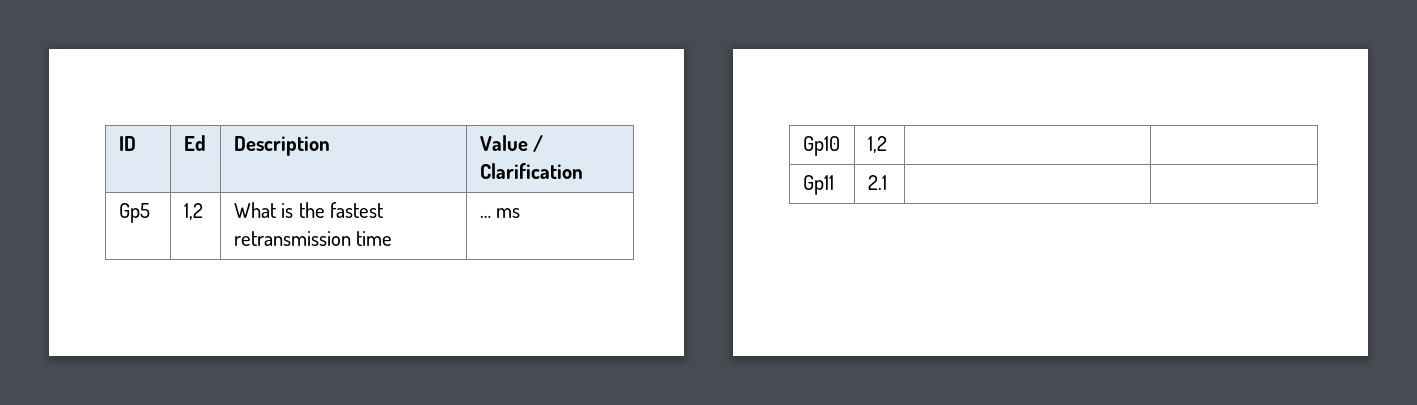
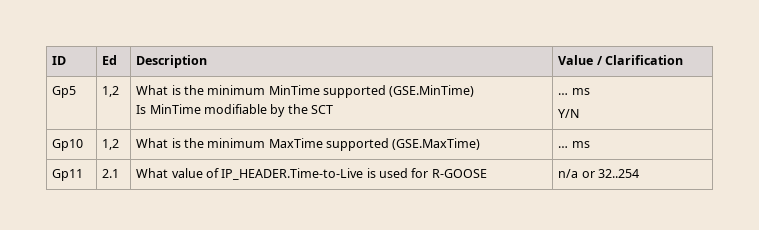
[330,202,384,218] [233,231,393,246] [479,208,521,218] fastest retransmission time | … ms -> [207,85,475,98] [136,104,334,117] [558,88,590,95] [558,109,581,118] minimum MinTime supported (GSE.MinTime) // Is MinTime modifiable by the SCT | … ms // Y/N
[802,175,834,195] [867,175,887,190] | // Gp11 | 2.1 | | -> [136,138,481,151] [558,141,590,148] [52,169,84,181] [102,169,120,178] [136,168,487,180] [558,169,639,178] What is the minimum MaxTime supported (GSE.MaxTime) | … ms // Gp11 | 2.1 | What value of IP_HEADER.Time-to-Live is used for R-GOOSE | n/a or 32..254

